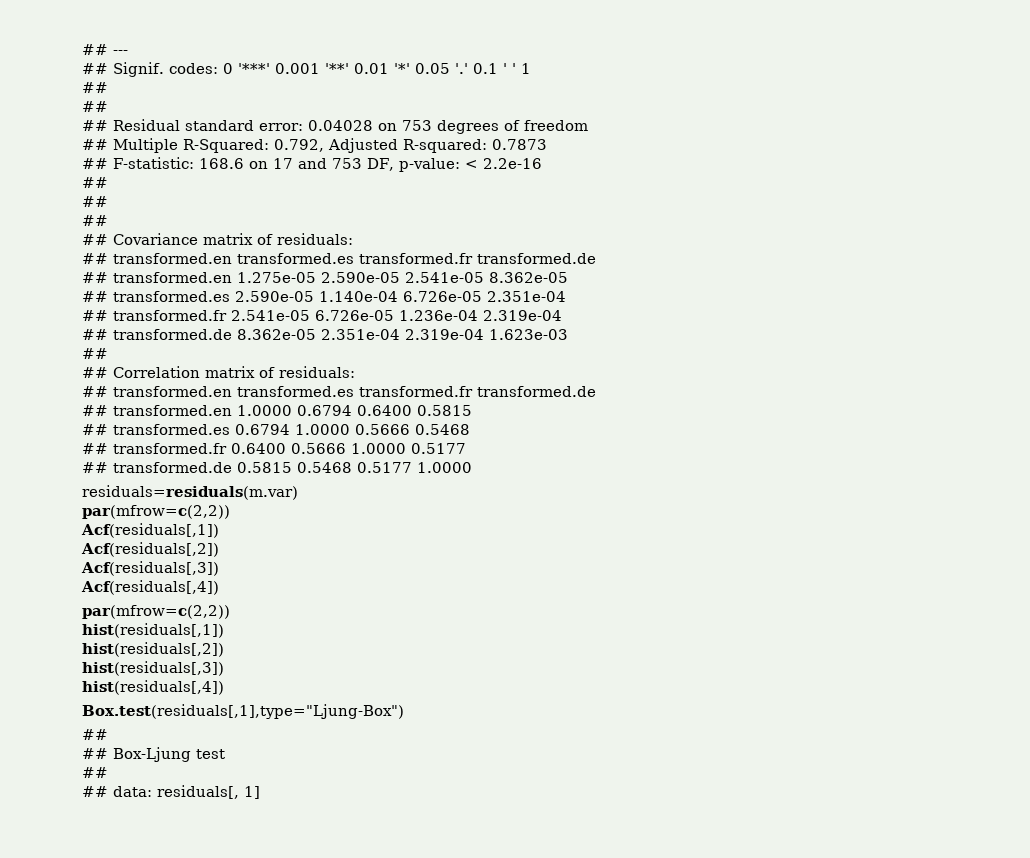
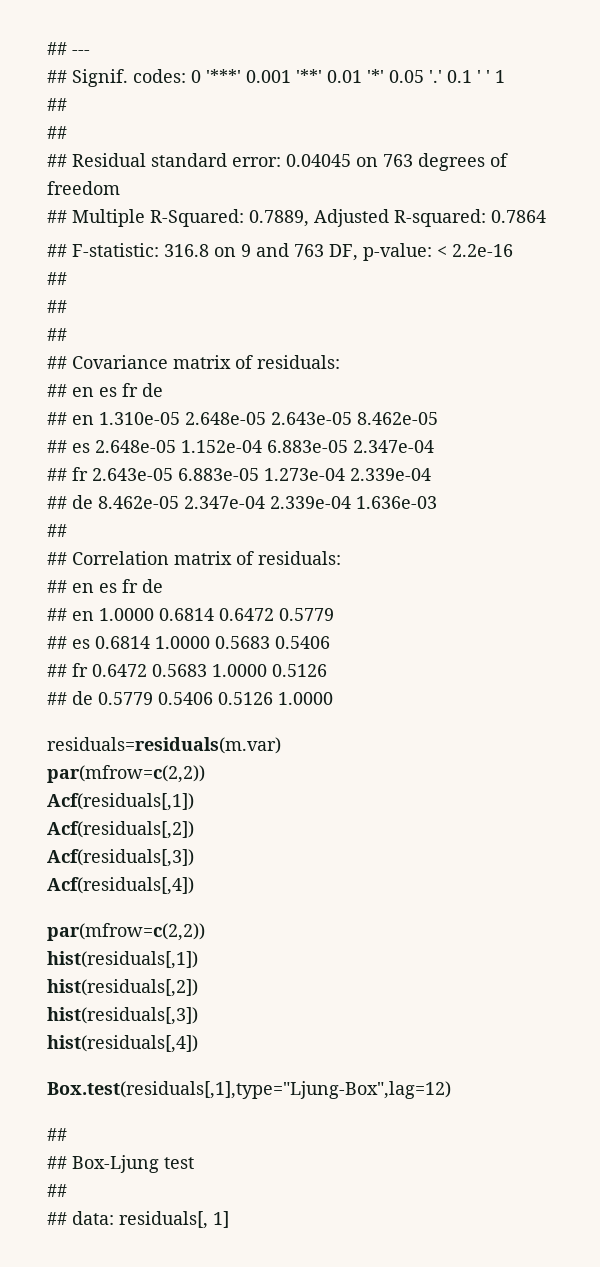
[308,120,432,131] 0.04028 on 753 -> [286,154,413,167] 0.04045 on 763
[274,139,324,152] 0.792, -> [249,210,309,227] 0.7889,
[492,139,547,150] 0.7873 -> [491,210,546,223] 0.7864
[199,158,362,169] 168.6 on 17 and 753 -> [164,243,324,257] 316.8 on 9 and 763
[113,253,596,264] [82,272,568,283] [82,291,566,302] [82,310,562,321] [82,329,568,340] transformed.en transformed.es transformed.fr transformed.de // ## transformed.en 1.275e-05 2.590e-05 2.541e-05 8.362e-05 // ## transformed.es 2.590e-05 1.140e-04 6.726e-05 2.351e-04 // ## transformed.fr 2.541e-05 6.726e-05 1.236e-04 2.319e-04 // ## transformed.de 8.362e-05 2.351e-04 2.319e-04 1.623e-03 -> [72,383,163,397] [47,412,438,425] [47,440,434,453] [47,467,431,481] [47,495,437,509] en es fr de // ## en 1.310e-05 2.648e-05 2.643e-05 8.462e-05 // ## es 2.648e-05 1.152e-04 6.883e-05 2.347e-04 // ## fr 2.643e-05 6.883e-05 1.273e-04 2.339e-04 // ## de 8.462e-05 2.347e-04 2.339e-04 1.636e-03
[113,386,596,397] [82,405,472,416] [82,424,470,435] [82,443,466,454] [82,462,412,473] transformed.en transformed.es transformed.fr transformed.de // ## transformed.en 1.0000 0.6794 0.6400 0.5815 // ## transformed.es 0.6794 1.0000 0.5666 0.5468 // ## transformed.fr 0.6400 0.5666 1.0000 0.5177 // ## transformed.de 0.5815 0.5468 0.5177 -> [72,579,163,593] [47,608,334,621] [47,636,330,649] [47,663,327,677] [47,691,273,705] en es fr de // ## en 1.0000 0.6814 0.6472 0.5779 // ## es 0.6814 1.0000 0.5683 0.5406 // ## fr 0.6472 0.5683 1.0000 0.5126 // ## de 0.5779 0.5406 0.5126
[82,704,404,719] Box.test(residuals[,1],type="Ljung-Box") -> [47,1081,451,1099] Box.test(residuals[,1],type="Ljung-Box",lag=12)

